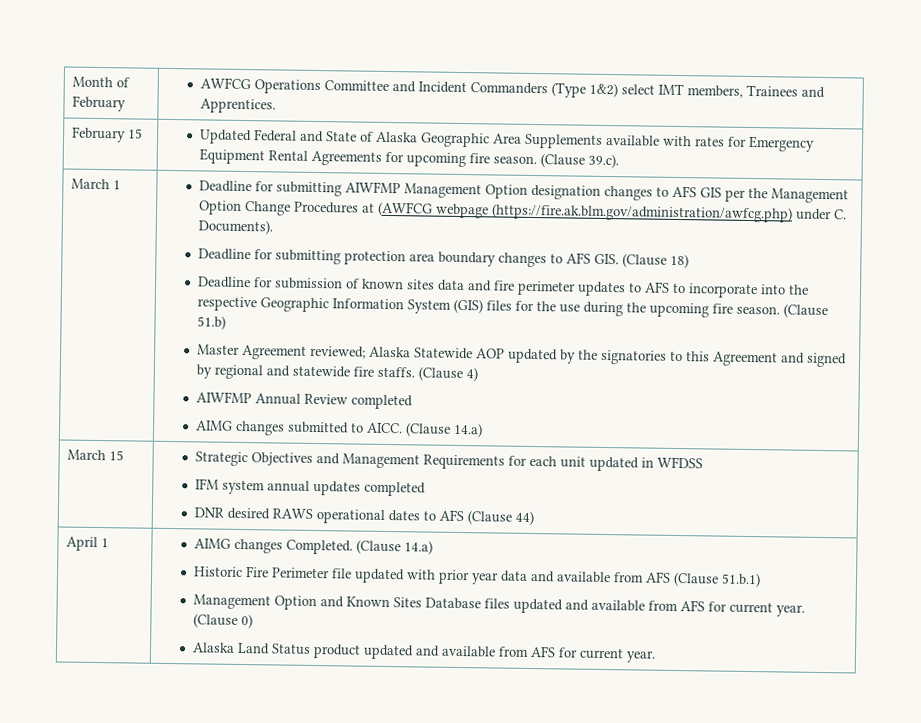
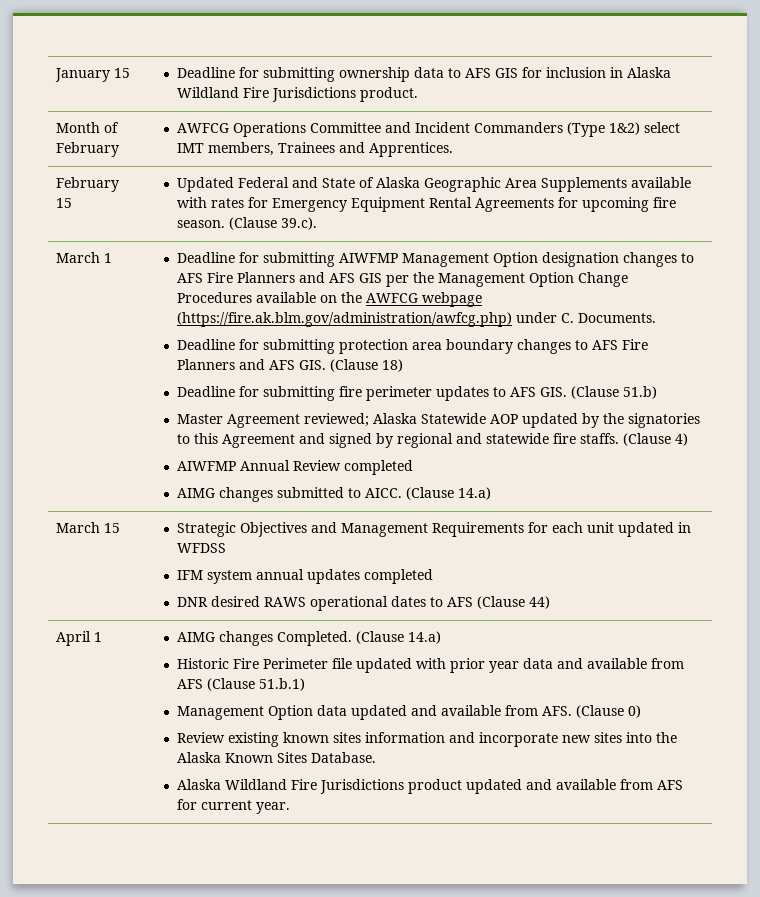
(72, 82) none -> [54,68,130,82] [176,67,671,82] [176,87,418,102] January 15 | Deadline for submitting ownership data to AFS GIS for inclusion in Alaska Wildland Fire Jurisdictions product. //
(698, 191) none -> [206,272,355,283] Fire Planners and AFS
[362,201,434,217] at (AWFCG -> [255,292,418,303] available on the AWFCG
[198,219,274,235] Documents). -> [577,313,656,323] Documents.
(592, 258) none -> [621,339,648,350] [176,359,295,370] Fire Planners and AFS
[274,277,493,292] submission of known sites data and -> [262,386,335,401] submitting
[672,282,810,299] [197,296,781,318] to incorporate into the respective Geographic Information System (GIS) files for the use during the upcoming fire season. -> [539,387,567,397] GIS.
[320,596,806,617] [193,613,254,629] [192,642,312,655] and Known Sites Database files updated and available from AFS for current year. (Clause 0) // Alaska Land Status -> [316,705,641,720] [176,732,677,747] [176,752,376,763] [176,779,404,794] data updated and available from AFS. (Clause 0) // Review existing known sites information and incorporate new sites into the Alaska Known Sites Database. // Alaska Wildland Fire Jurisdictions

